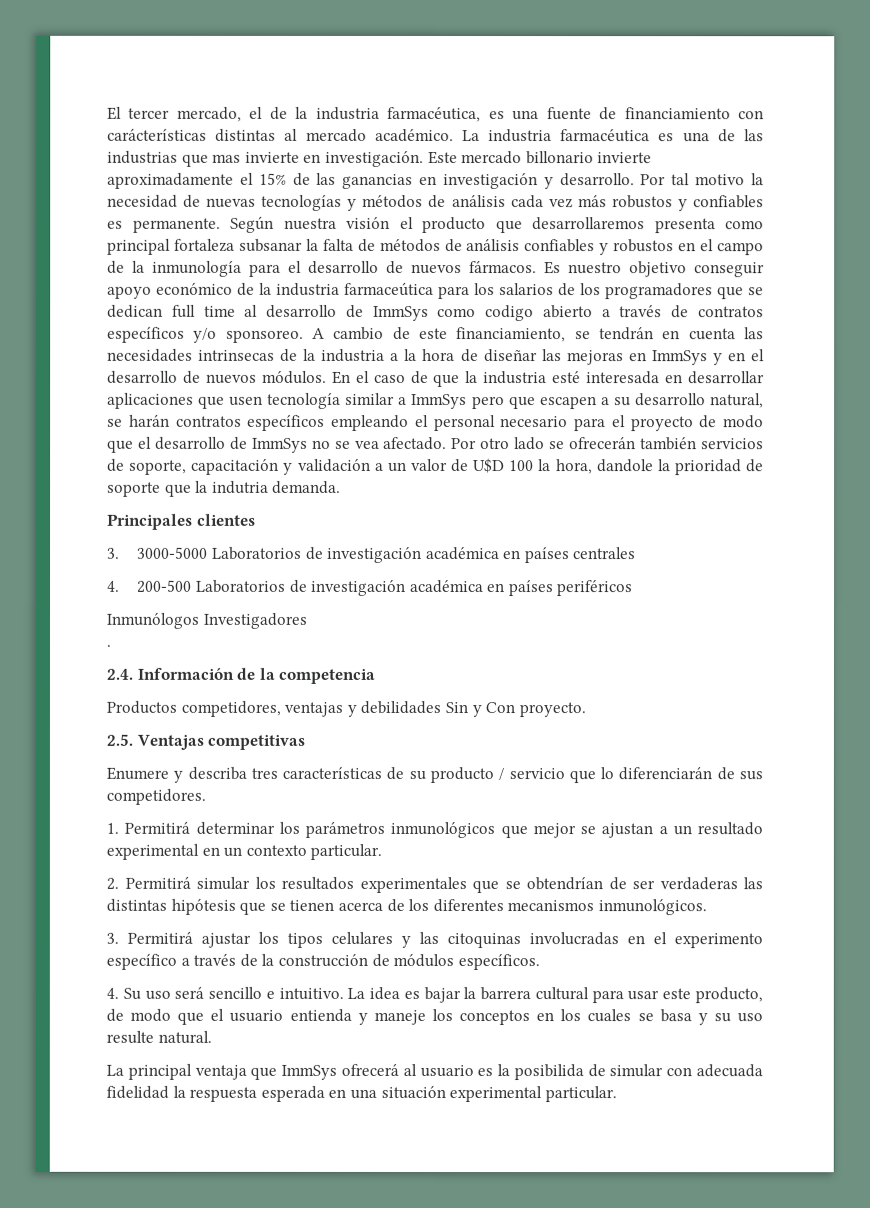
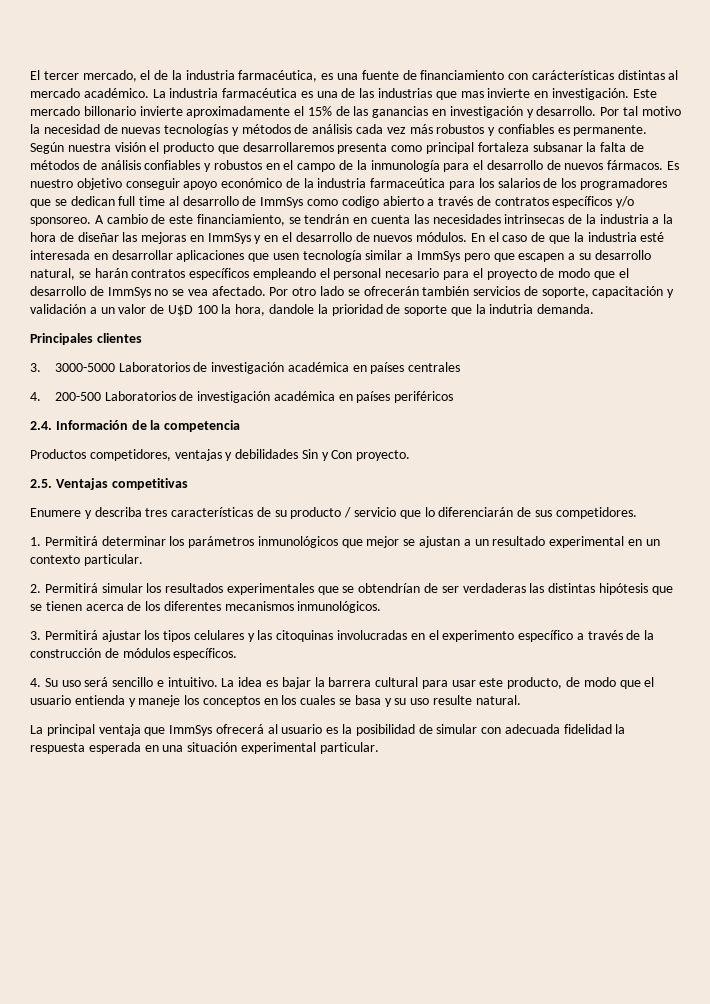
[106,612,307,629] [106,644,111,647] // Inmunólogos Investigadores // . -> (454, 397) none
[513,1064,584,1081] posibilida -> [355,724,415,736] posibilidad

